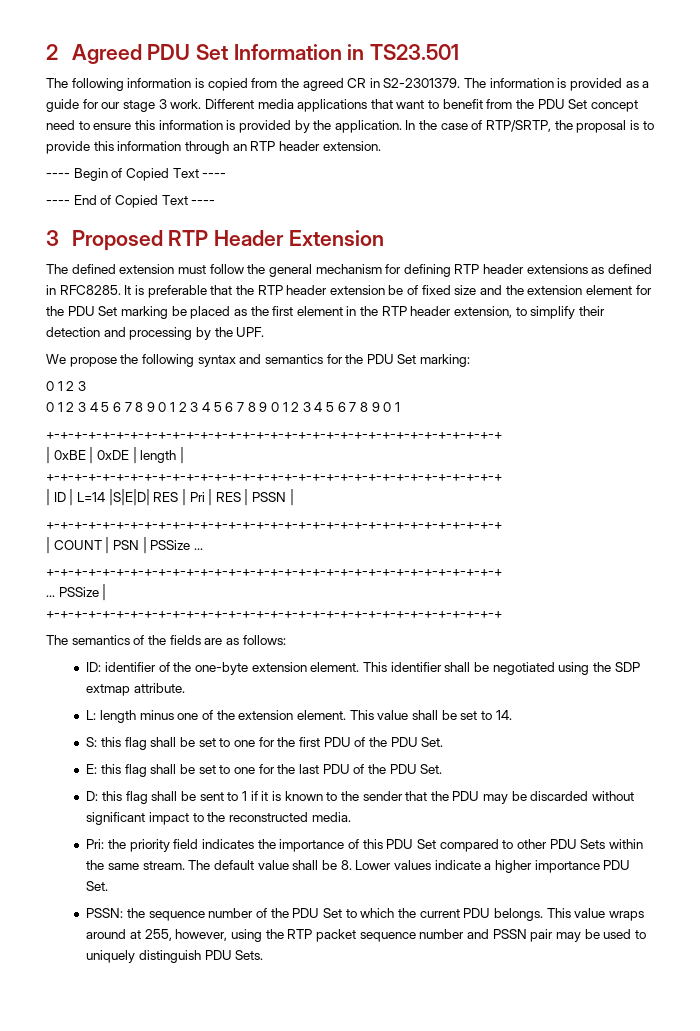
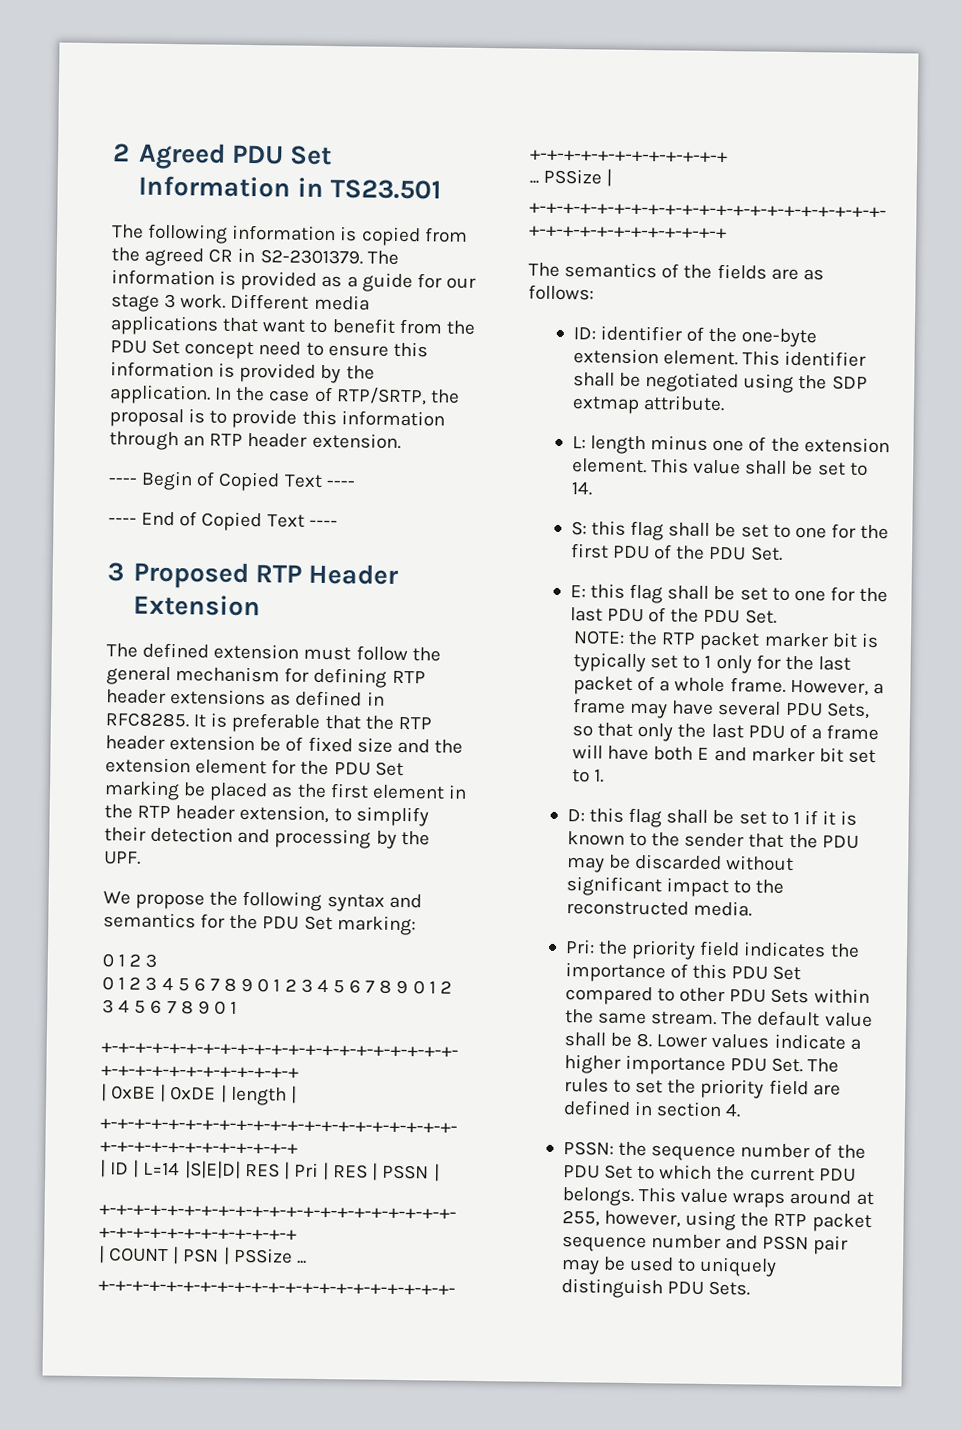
(443, 769) none -> [573,630,879,651] [573,652,851,674] [573,675,884,696] [573,698,870,719] [572,722,880,742] [572,744,876,764] [572,769,605,783] // NOTE: the RTP packet marker bit is typically set to 1 only for the last packet of a whole frame. However, a frame may have several PDU Sets, so that only the last PDU of a frame will have both E and marker bit set to 1.
[199,792,224,801] sent -> [738,811,767,825] set
(109, 886) none -> [807,1058,840,1073] [563,1078,841,1099] [562,1100,742,1118] The rules to set the priority field are defined in section 4.

